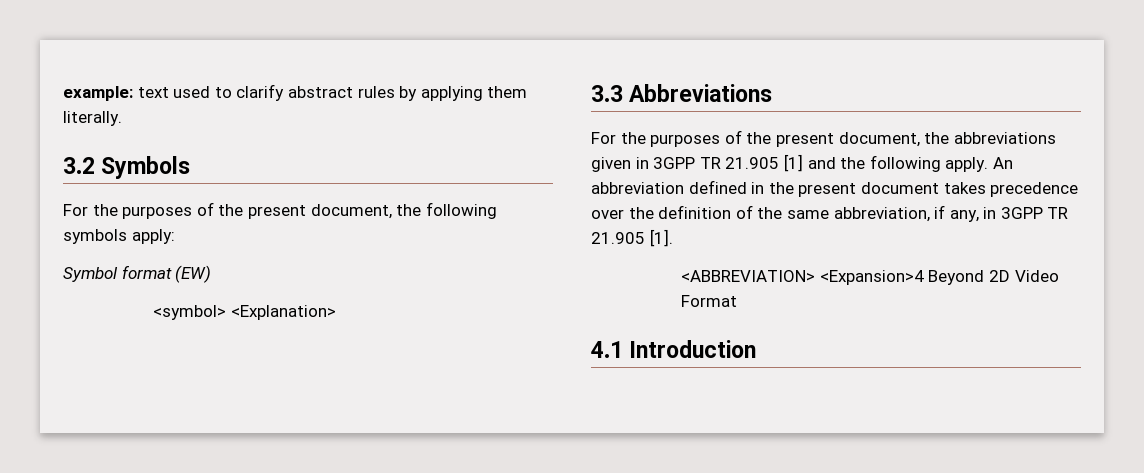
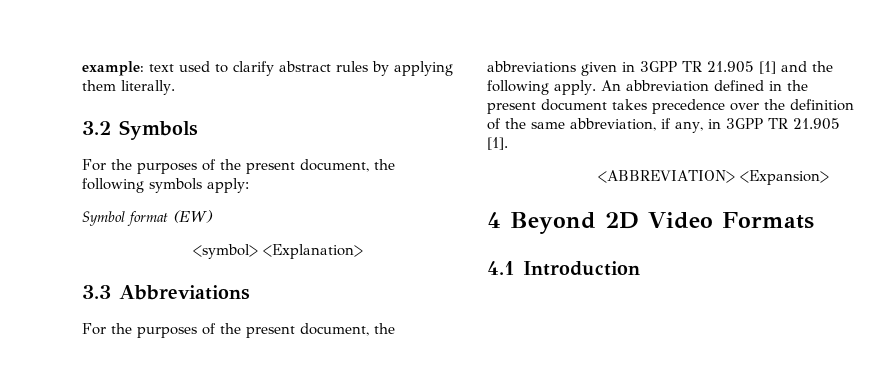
[819,270,924,285] <Expansion>4 -> [740,170,830,185] [487,212,501,228] <Expansion> // 4
[681,295,738,307] Format -> [721,212,814,229] Formats

